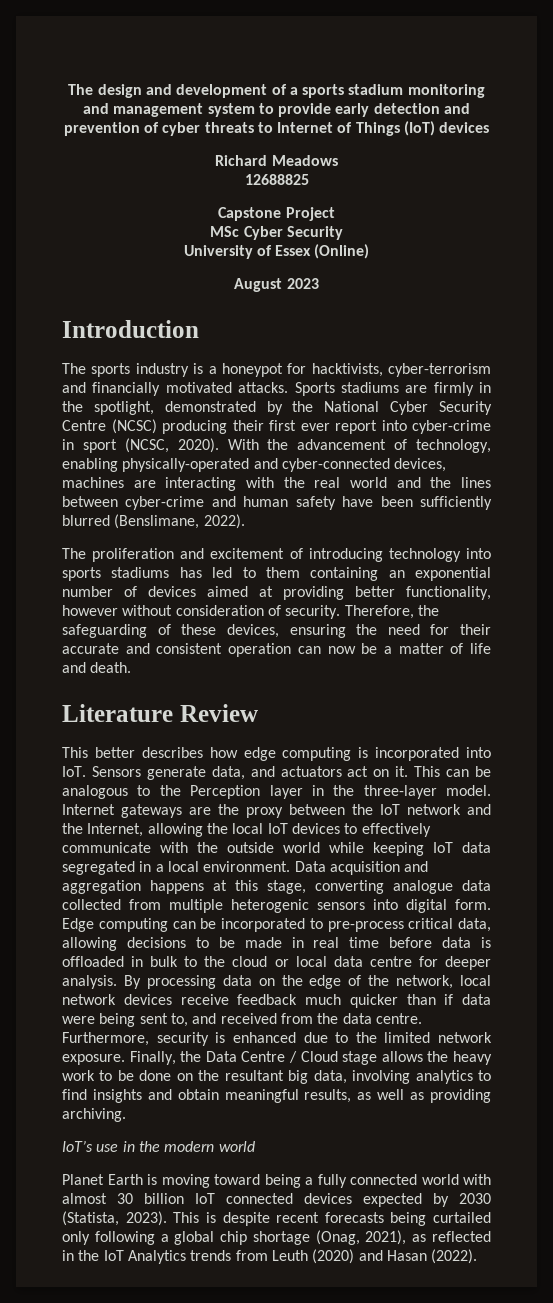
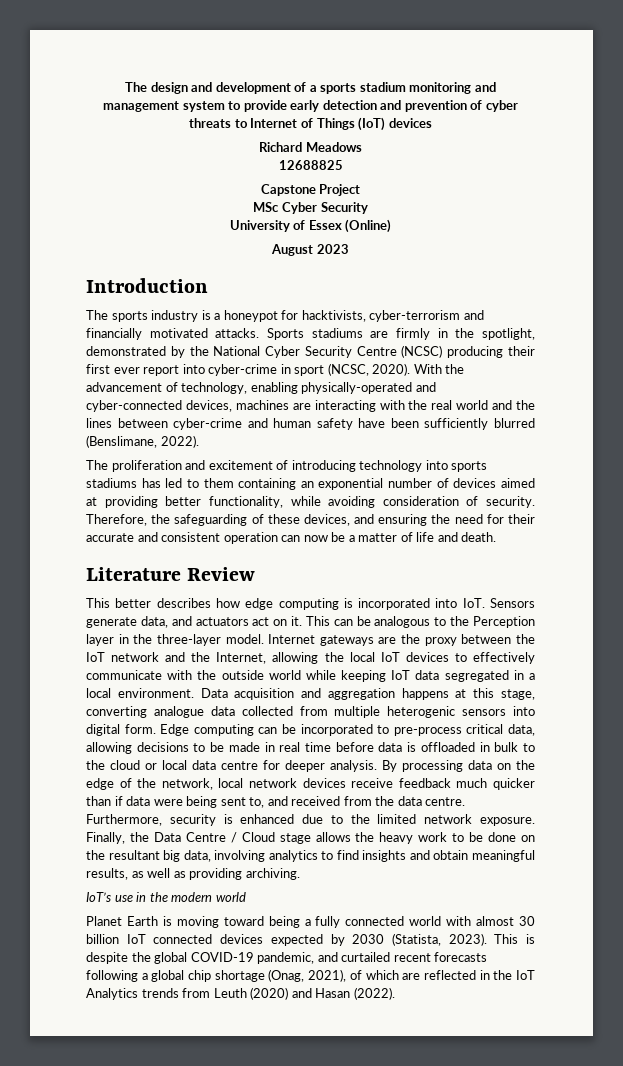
[62,605,173,616] however without -> [290,496,376,508] while avoiding
(279, 631) none -> [354,514,375,524] and
[276,1212,491,1226] [62,1231,90,1245] recent forecasts being curtailed only -> [131,952,488,964] the global COVID-19 pandemic, and curtailed recent forecasts
[412,1234,427,1242] as -> [349,970,421,980] of which are

